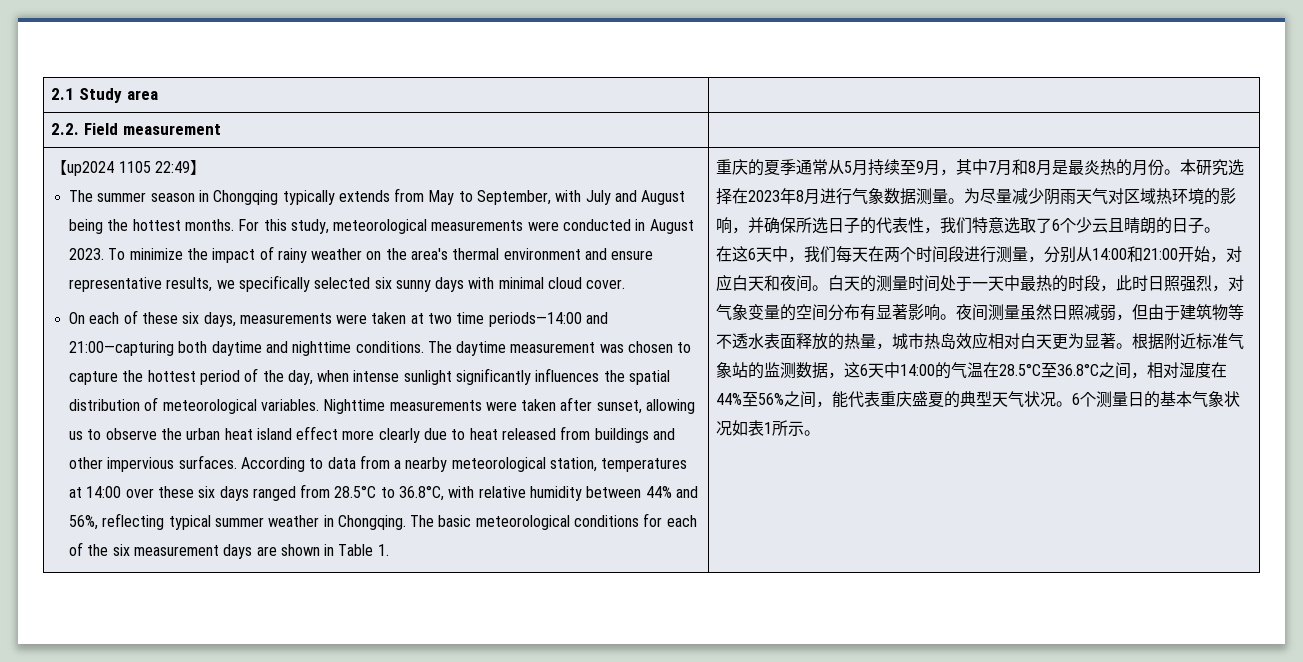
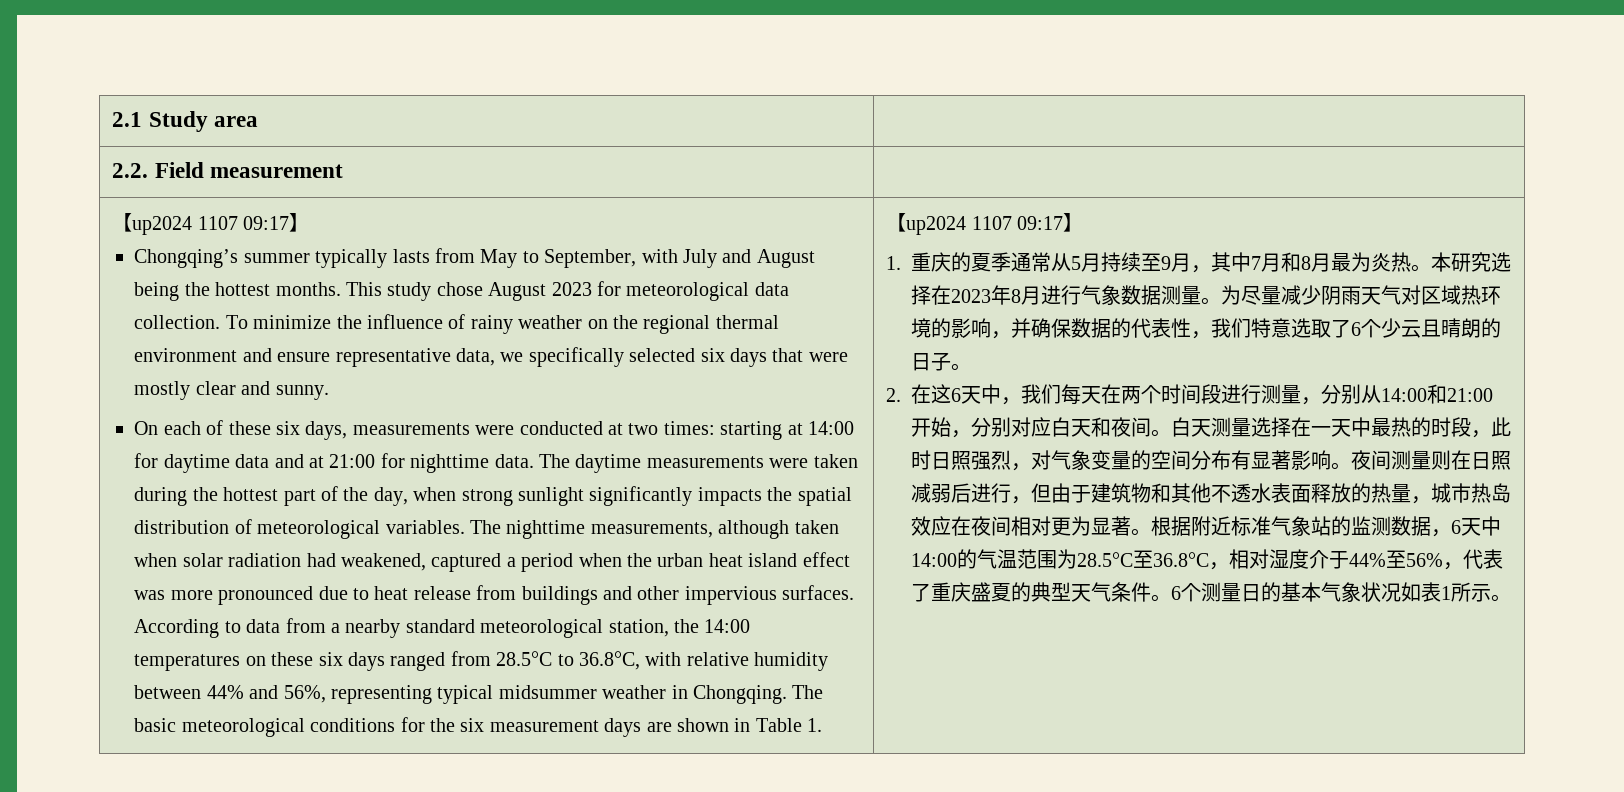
[118,160,206,175] [68,190,390,205] 1105 22:49】 // The summer season in Chongqing typically extends -> [197,213,310,232] [134,249,430,268] 1107 09:17】 // Chongqing’s summer typically lasts
[238,219,694,234] [68,248,104,260] For this study, meteorological measurements were conducted in August 2023. -> [346,281,789,301] [134,315,221,329] This study chose August 2023 for meteorological data collection.
[212,248,256,263] impact -> [367,314,444,329] influence
[411,248,449,260] area's -> [643,315,711,334] regional
[166,277,213,292] results, -> [456,348,496,366] data,
[395,277,626,292] sunny days with minimal cloud cover. -> [730,348,848,367] [134,381,329,400] days that were mostly clear and sunny.
[371,312,407,324] taken -> [519,421,603,435] conducted
[456,312,609,327] [68,341,692,356] [68,370,240,385] time periods—14:00 and 21:00—capturing both daytime and nighttime conditions. The daytime measurement was chosen to capture the hottest period -> [663,421,855,440] [134,453,858,473] [134,487,316,506] times: starting at 14:00 for daytime data and at 21:00 for nighttime data. The daytime measurements were taken during the hottest part
[353,370,400,382] intense -> [461,489,513,506] strong
[535,368,600,382] influences -> [697,487,762,506] impacts
[323,397,696,414] [68,428,157,440] Nighttime measurements were taken after sunset, allowing us to observe -> [470,520,839,539] [134,553,622,572] The nighttime measurements, although taken when solar radiation had weakened, captured a period when
[342,428,420,443] more clearly -> [134,586,314,605] was more pronounced
[502,428,557,440] released -> [413,586,471,600] release
(448, 464) none -> [405,619,475,633] standard
[601,458,688,472] [68,486,154,498] temperatures at 14:00 over -> [674,619,751,633] [134,654,266,671] the 14:00 temperatures on
[102,513,264,530] reflecting typical summer -> [331,685,597,704] representing typical midsummer
[666,515,697,527] [68,542,83,556] each of -> (425, 724) none
(389, 550) none -> [886,213,1084,235] [886,256,902,270] 【up2024 1107 09:17】 // 1.
[1052,159,1165,176] 是最炎热的月份 -> [1331,252,1412,272] 最为炎热
[796,217,861,234] 所选日子 -> [1071,318,1112,338] 数据
(1221, 230) none -> [886,388,902,402] 2.
(1227, 259) none -> [971,417,1012,437] 分别
[860,275,973,292] 的测量时间处于 -> [1211,417,1312,437] 测量选择在
[1020,304,1053,320] 虽然 -> [1431,450,1472,470] 则在
(1117, 312) none -> [951,483,1012,503] 后进行
[1228,304,1245,320] 等 -> [1151,483,1212,503] 和其他
[988,333,1053,349] 相对白天 -> [951,516,1052,536] 在夜间相对
[844,362,861,378] 这 -> (1452, 533) none
[983,362,1000,378] 在 -> [1017,549,1078,569] 范围为
[1099,362,1132,379] 之间 -> (1210, 559) none
[1211,362,1228,378] 在 -> [1309,550,1350,569] 介于
[784,391,881,408] 之间，能代表 -> [1443,549,1504,570] [911,583,932,602] ，代表了
[1024,391,1057,407] 状况 -> [1111,582,1152,602] 条件

